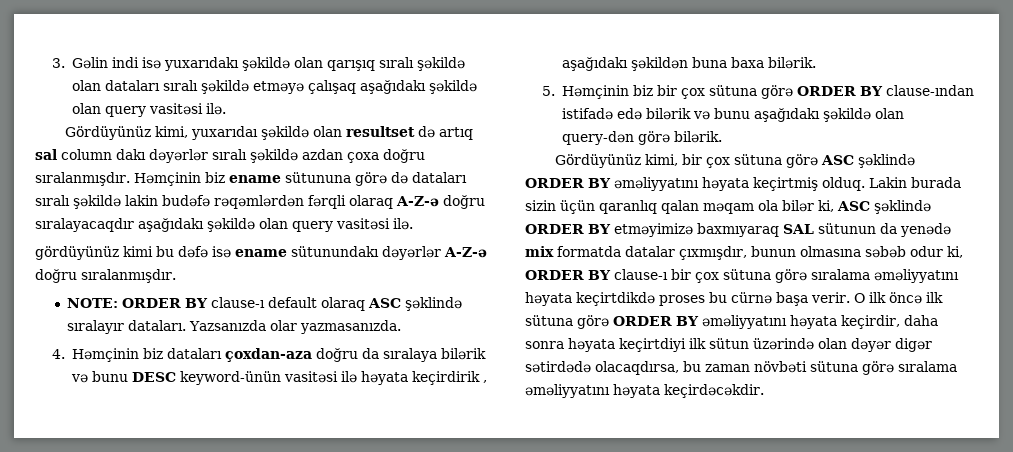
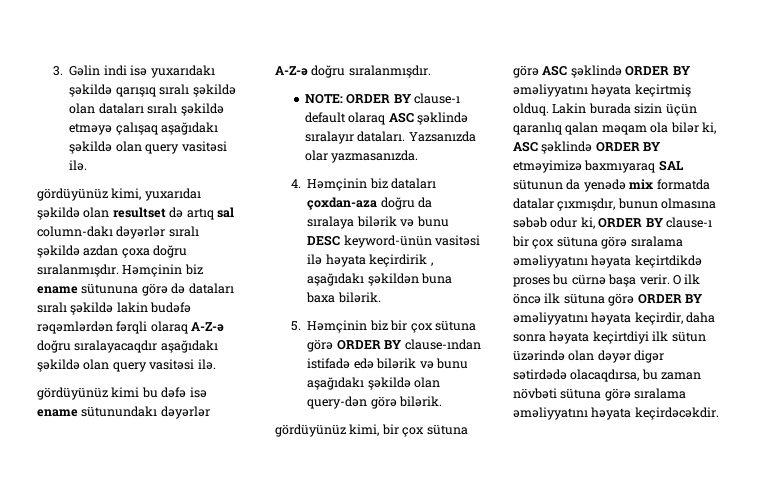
[293,57,323,68] olan -> (113, 90) none
[65,126,152,140] Gördüyünüz -> [37,188,108,201] gördüyünüz
[61,149,146,160] column dakı -> [37,226,113,237] column-dakı
[555,154,642,168] Gördüyünüz -> [275,424,346,437] gördüyünüz

